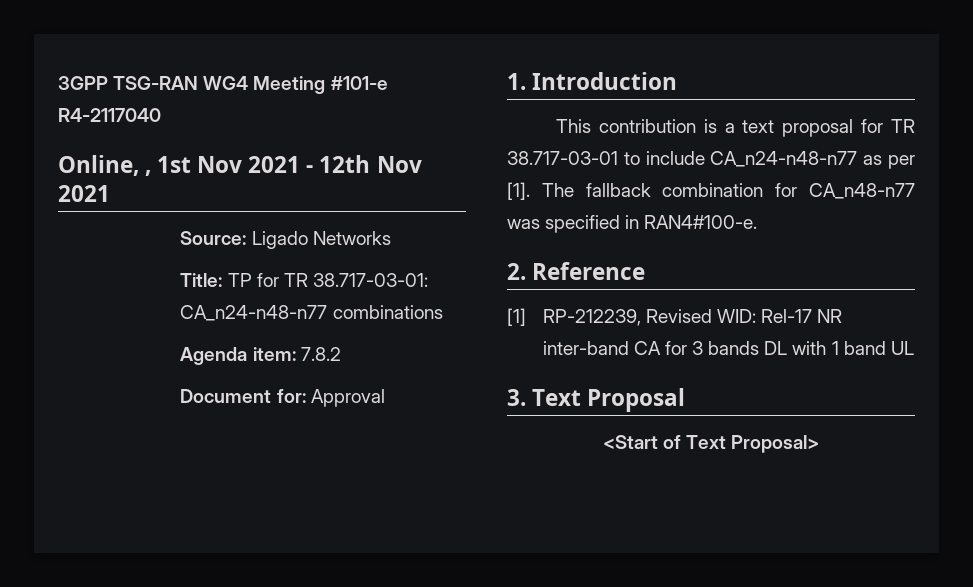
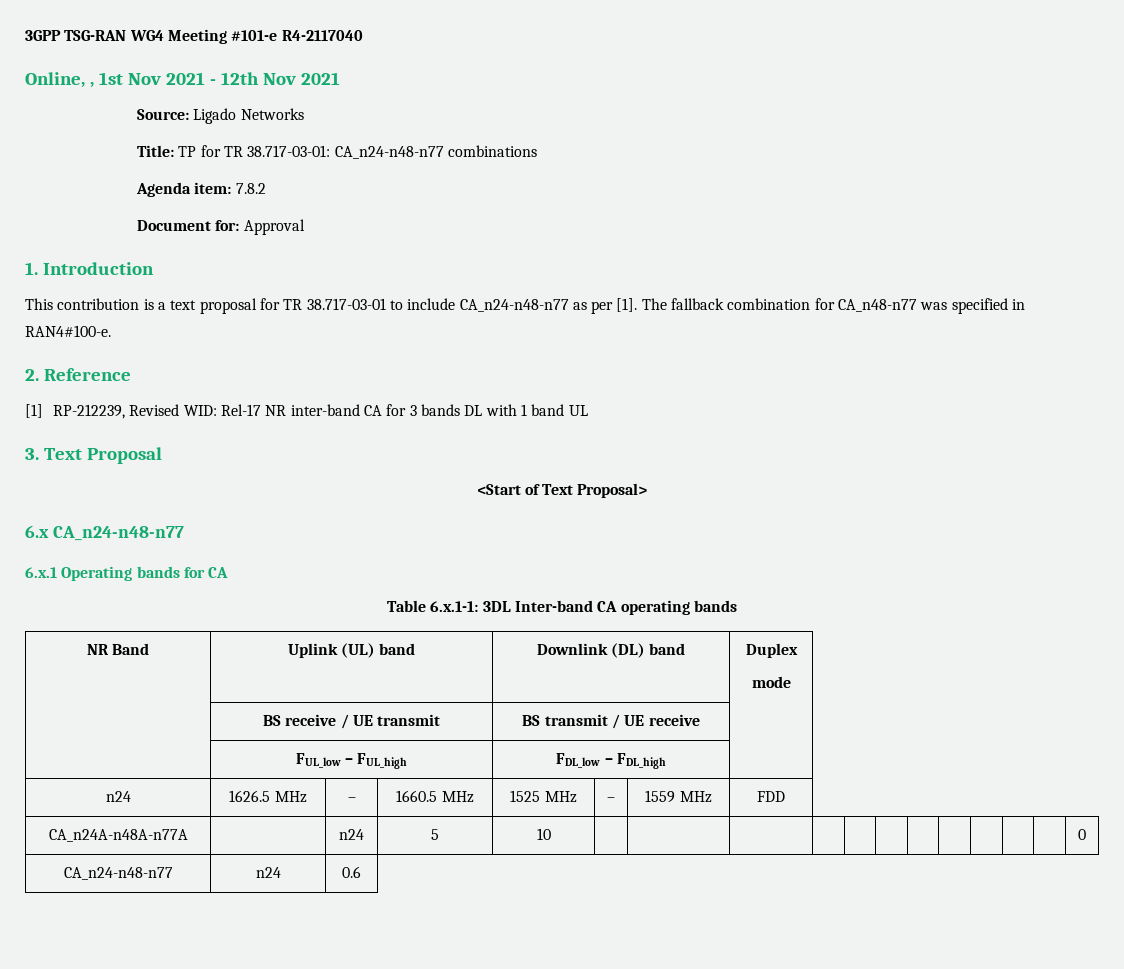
(820, 444) none -> [25,525,184,541] [25,566,229,581] [387,600,737,615] [86,643,150,655] [287,643,416,658] [536,643,686,658] [745,643,798,658] [751,676,791,688] [262,714,441,729] [522,714,700,729] [295,753,408,769] [556,753,666,769] [105,791,131,802] [229,790,307,803] [347,797,356,802] [396,790,474,803] [510,790,577,803] [607,797,615,802] [645,790,712,803] [757,791,785,802] [48,829,188,842] [339,829,364,840] [431,829,439,840] [536,828,551,840] [1078,829,1086,840] [63,867,173,880] [255,867,281,878] [342,866,361,878] // 6.x CA_n24-n48-n77 // 6.x.1 Operating bands for CA // Table 6.x.1-1: 3DL Inter-band CA operating bands // NR Band | Uplink (UL) band | Downlink (DL) band | Duplex // mode // | BS receive / UE transmit | BS transmit / UE receive | // | FUL_low – FUL_high | FDL_low – FDL_high | // n24 | 1626.5 MHz | – | 1660.5 MHz | 1525 MHz | – | 1559 MHz | FDD // CA_n24A-n48A-n77A | | n24 | 5 | 10 | | | | | | | | | | | | 0 // CA_n24-n48-n77 | n24 | 0.6

